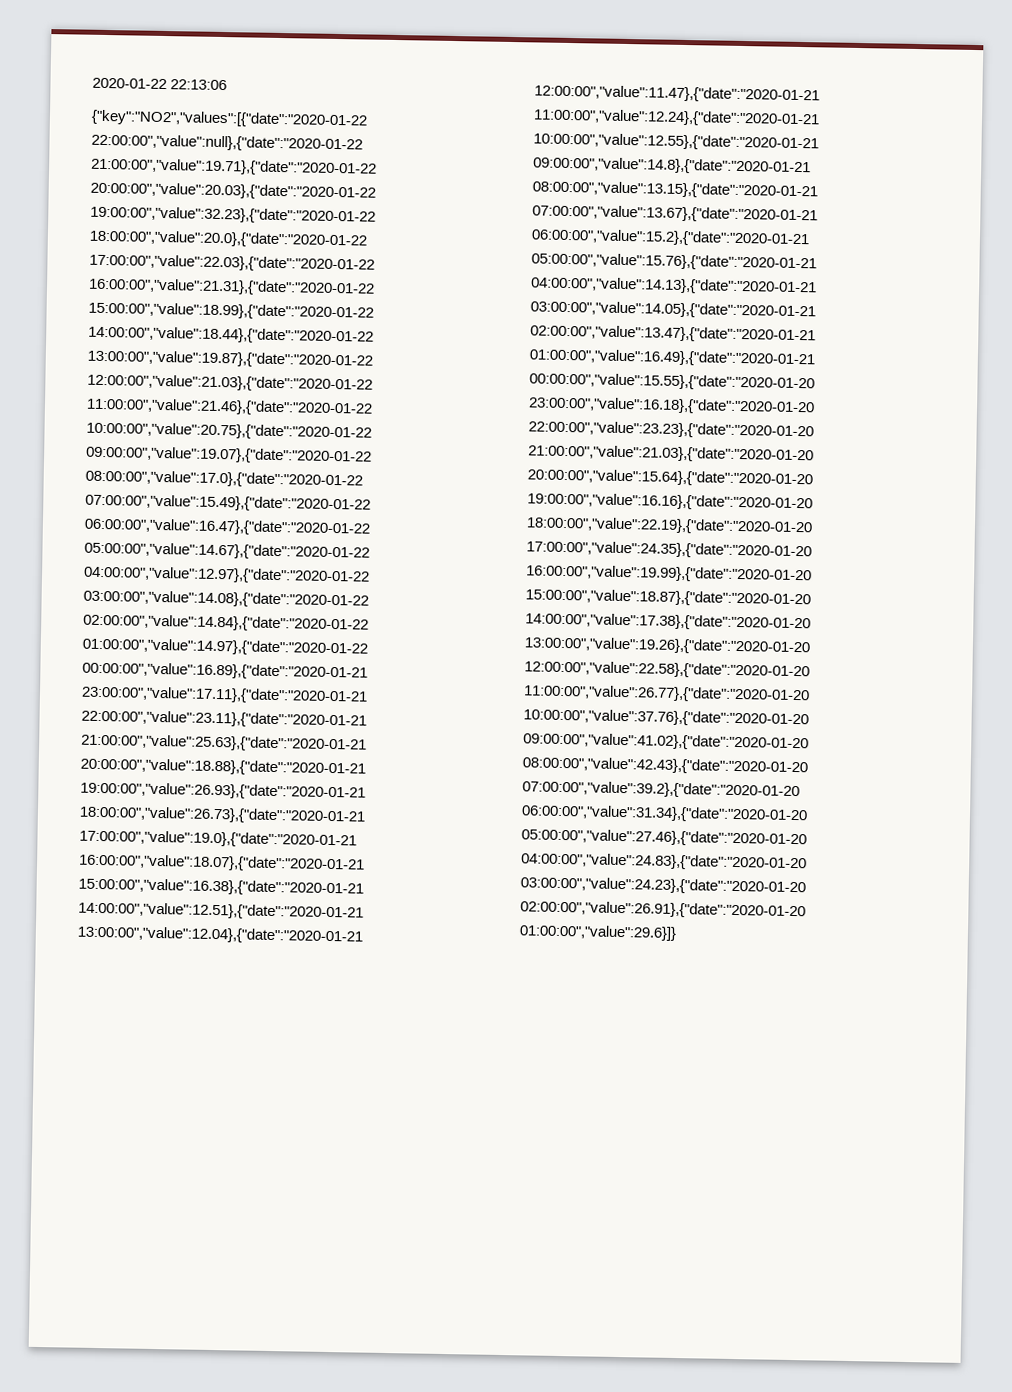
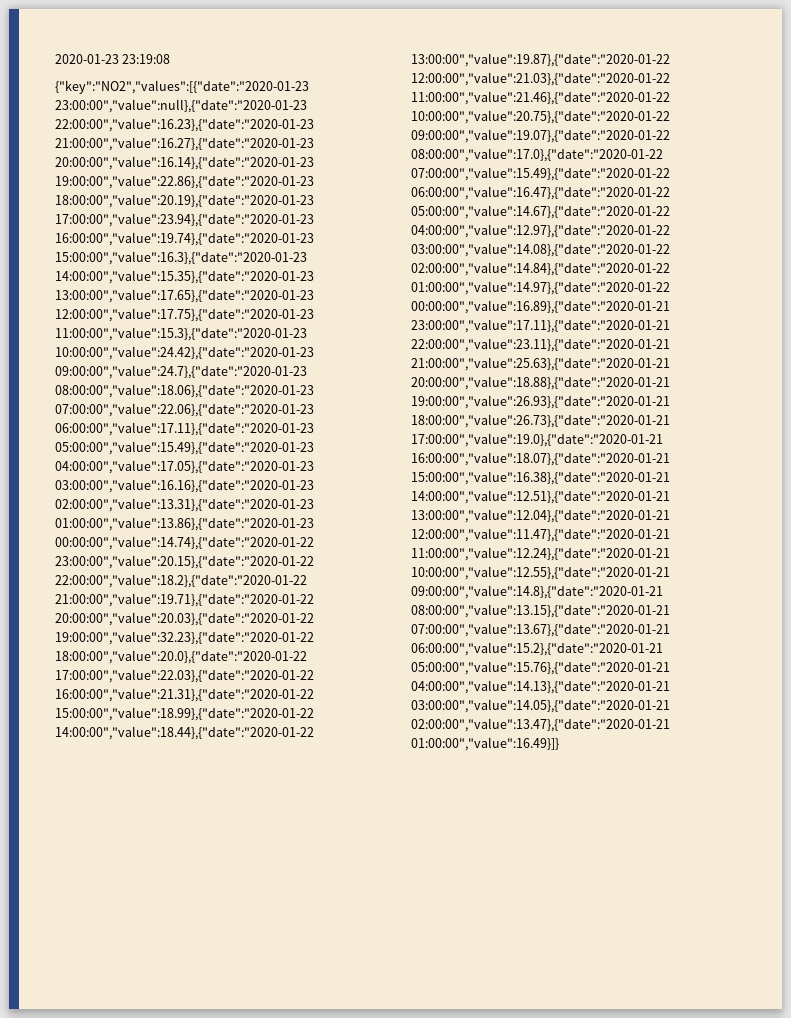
[92,77,228,91] [91,109,368,129] [91,133,363,153] 2020-01-22 22:13:06 // {"key":"NO2","values":[{"date":"2020-01-22 22:00:00","value":null},{"date":"2020-01-22 -> [55,54,171,64] [55,80,309,94] [55,99,307,113] [55,118,314,132] [55,137,314,151] [55,156,314,170] [55,175,314,189] [55,194,314,208] [55,213,314,227] [55,232,314,246] [55,251,307,265] [55,270,314,284] [55,289,314,303] [55,308,314,322] [55,327,307,341] [55,346,314,360] [55,365,307,379] [55,384,314,398] [55,403,314,417] [55,422,314,436] [55,441,314,455] [55,460,314,474] [55,479,314,493] [55,498,314,512] [55,517,314,531] [55,536,314,550] [55,555,314,569] [55,574,307,588] 2020-01-23 23:19:08 // {"key":"NO2","values":[{"date":"2020-01-23 23:00:00","value":null},{"date":"2020-01-23 22:00:00","value":16.23},{"date":"2020-01-23 21:00:00","value":16.27},{"date":"2020-01-23 20:00:00","value":16.14},{"date":"2020-01-23 19:00:00","value":22.86},{"date":"2020-01-23 18:00:00","value":20.19},{"date":"2020-01-23 17:00:00","value":23.94},{"date":"2020-01-23 16:00:00","value":19.74},{"date":"2020-01-23 15:00:00","value":16.3},{"date":"2020-01-23 14:00:00","value":15.35},{"date":"2020-01-23 13:00:00","value":17.65},{"date":"2020-01-23 12:00:00","value":17.75},{"date":"2020-01-23 11:00:00","value":15.3},{"date":"2020-01-23 10:00:00","value":24.42},{"date":"2020-01-23 09:00:00","value":24.7},{"date":"2020-01-23 08:00:00","value":18.06},{"date":"2020-01-23 07:00:00","value":22.06},{"date":"2020-01-23 06:00:00","value":17.11},{"date":"2020-01-23 05:00:00","value":15.49},{"date":"2020-01-23 04:00:00","value":17.05},{"date":"2020-01-23 03:00:00","value":16.16},{"date":"2020-01-23 02:00:00","value":13.31},{"date":"2020-01-23 01:00:00","value":13.86},{"date":"2020-01-23 00:00:00","value":14.74},{"date":"2020-01-22 23:00:00","value":20.15},{"date":"2020-01-22 22:00:00","value":18.2},{"date":"2020-01-22
[529,348,815,368] [529,372,815,392] [528,396,815,416] [528,420,814,440] [528,444,814,464] [527,468,813,488] [527,492,813,512] [526,516,813,536] [526,540,812,560] [526,564,812,584] [525,588,811,608] [525,612,811,632] [524,636,810,656] [524,660,810,680] [523,684,810,704] [523,708,809,728] [523,732,809,752] [522,756,808,776] [522,780,800,800] [521,804,808,824] [521,828,807,848] [521,852,807,872] [520,876,806,896] [520,900,806,920] [519,924,677,941] 01:00:00","value":16.49},{"date":"2020-01-21 00:00:00","value":15.55},{"date":"2020-01-20 23:00:00","value":16.18},{"date":"2020-01-20 22:00:00","value":23.23},{"date":"2020-01-20 21:00:00","value":21.03},{"date":"2020-01-20 20:00:00","value":15.64},{"date":"2020-01-20 19:00:00","value":16.16},{"date":"2020-01-20 18:00:00","value":22.19},{"date":"2020-01-20 17:00:00","value":24.35},{"date":"2020-01-20 16:00:00","value":19.99},{"date":"2020-01-20 15:00:00","value":18.87},{"date":"2020-01-20 14:00:00","value":17.38},{"date":"2020-01-20 13:00:00","value":19.26},{"date":"2020-01-20 12:00:00","value":22.58},{"date":"2020-01-20 11:00:00","value":26.77},{"date":"2020-01-20 10:00:00","value":37.76},{"date":"2020-01-20 09:00:00","value":41.02},{"date":"2020-01-20 08:00:00","value":42.43},{"date":"2020-01-20 07:00:00","value":39.2},{"date":"2020-01-20 06:00:00","value":31.34},{"date":"2020-01-20 05:00:00","value":27.46},{"date":"2020-01-20 04:00:00","value":24.83},{"date":"2020-01-20 03:00:00","value":24.23},{"date":"2020-01-20 02:00:00","value":26.91},{"date":"2020-01-20 01:00:00","value":29.6}]} -> [411,737,559,751] 01:00:00","value":16.49}]}

